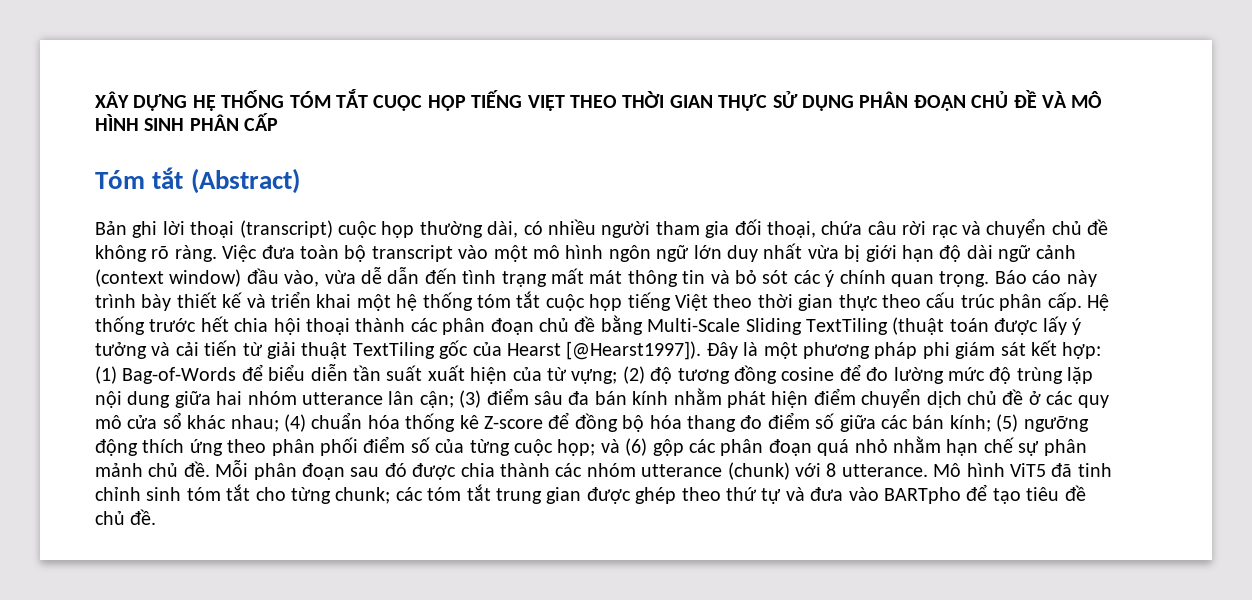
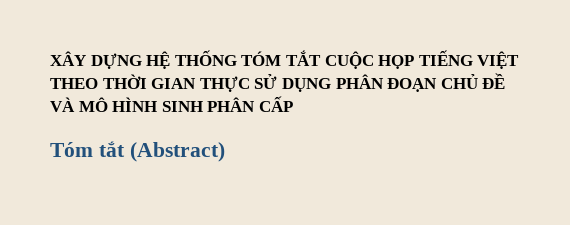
[95,218,1109,238] [95,243,1076,262] [95,267,1097,287] [95,291,1109,311] [95,315,1081,335] [95,340,1102,360] [95,364,1094,384] [95,388,1109,408] [95,412,1089,432] [95,436,1087,456] [95,460,1112,480] [95,484,1086,504] [95,509,157,525] // Bản ghi lời thoại (transcript) cuộc họp thường dài, có nhiều người tham gia đối thoại, chứa câu rời rạc và chuyển chủ đề không rõ ràng. Việc đưa toàn bộ transcript vào một mô hình ngôn ngữ lớn duy nhất vừa bị giới hạn độ dài ngữ cảnh (context window) đầu vào, vừa dễ dẫn đến tình trạng mất mát thông tin và bỏ sót các ý chính quan trọng. Báo cáo này trình bày thiết kế và triển khai một hệ thống tóm tắt cuộc họp tiếng Việt theo thời gian thực theo cấu trúc phân cấp. Hệ thống trước hết chia hội thoại thành các phân đoạn chủ đề bằng Multi-Scale Sliding TextTiling (thuật toán được lấy ý tưởng và cải tiến từ giải thuật TextTiling gốc của Hearst [@Hearst1997]). Đây là một phương pháp phi giám sát kết hợp: (1) Bag-of-Words để biểu diễn tần suất xuất hiện của từ vựng; (2) độ tương đồng cosine để đo lường mức độ trùng lặp nội dung giữa hai nhóm utterance lân cận; (3) điểm sâu đa bán kính nhằm phát hiện điểm chuyển dịch chủ đề ở các quy mô cửa sổ khác nhau; (4) chuẩn hóa thống kê Z-score để đồng bộ hóa thang đo điểm số giữa các bán kính; (5) ngưỡng động thích ứng theo phân phối điểm số của từng cuộc họp; và (6) gộp các phân đoạn quá nhỏ nhằm hạn chế sự phân mảnh chủ đề. Mỗi phân đoạn sau đó được chia thành các nhóm utterance (chunk) với 8 utterance. Mô hình ViT5 đã tinh chỉnh sinh tóm tắt cho từng chunk; các tóm tắt trung gian được ghép theo thứ tự và đưa vào BARTpho để tạo tiêu đề chủ đề. -> (225, 152) none

